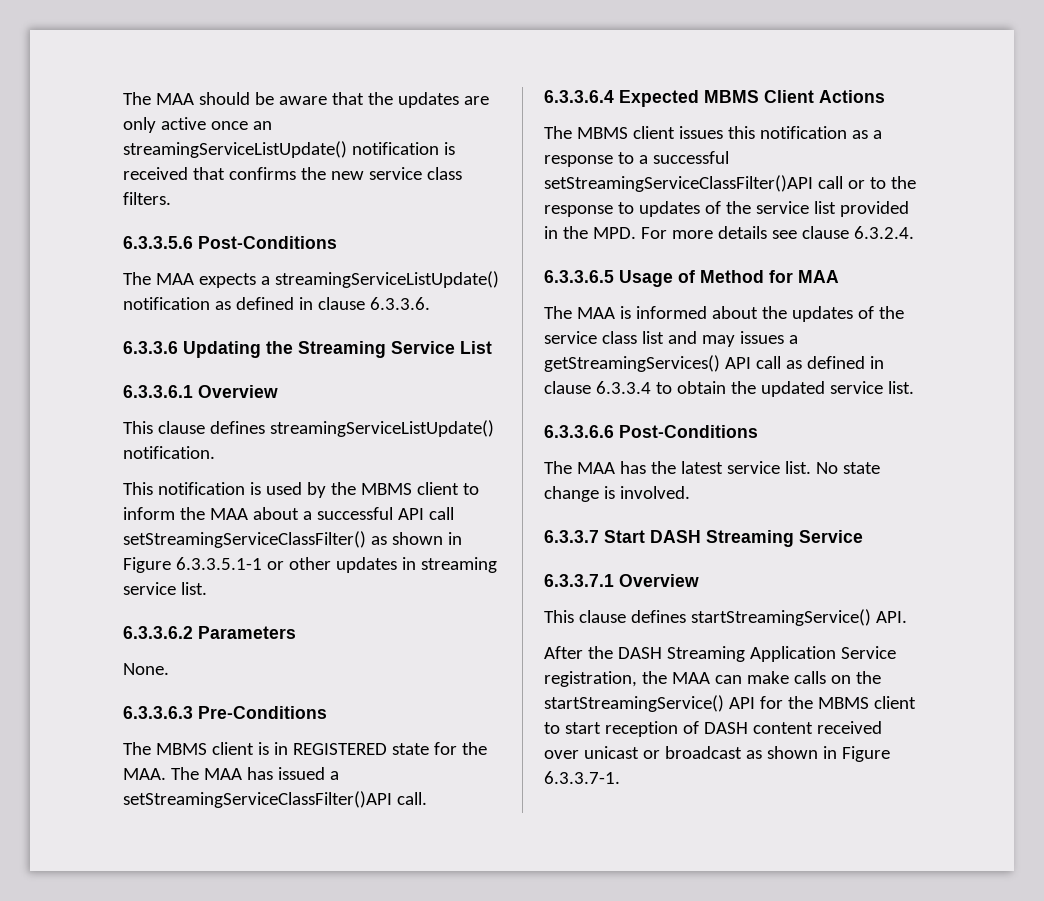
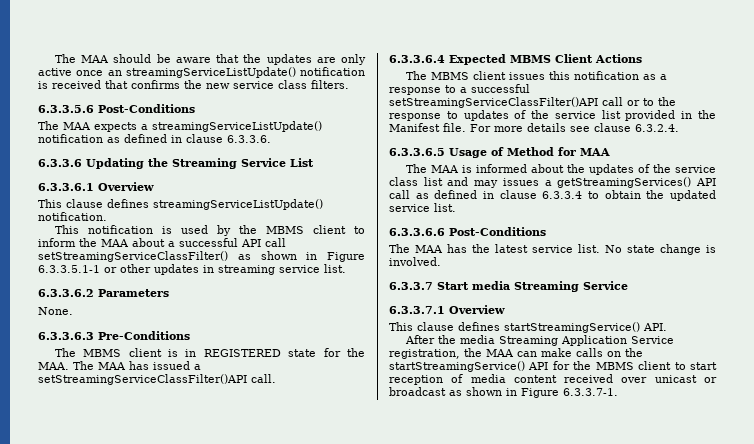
[592,227,636,239] MPD. -> [389,123,466,132] Manifest file.
[650,530,701,543] DASH -> [472,281,510,290] media
[617,647,662,659] DASH -> [459,335,495,344] media
[703,722,748,734] DASH -> [470,374,506,383] media

